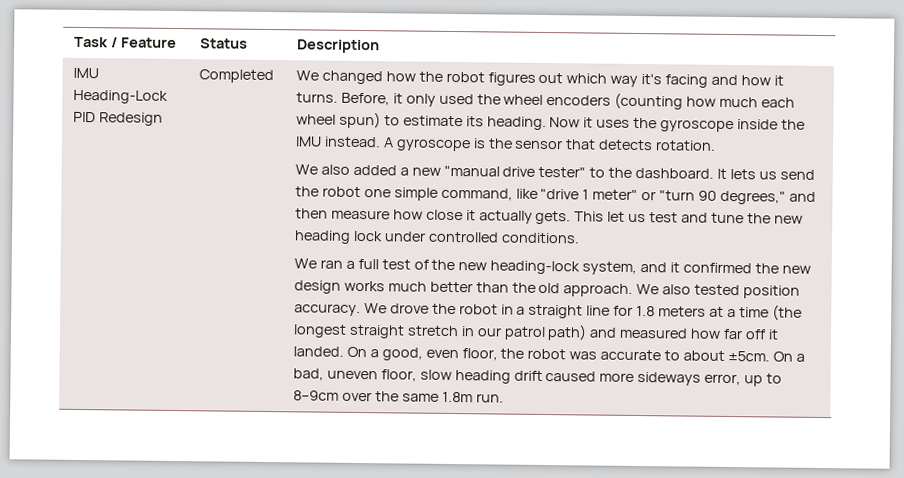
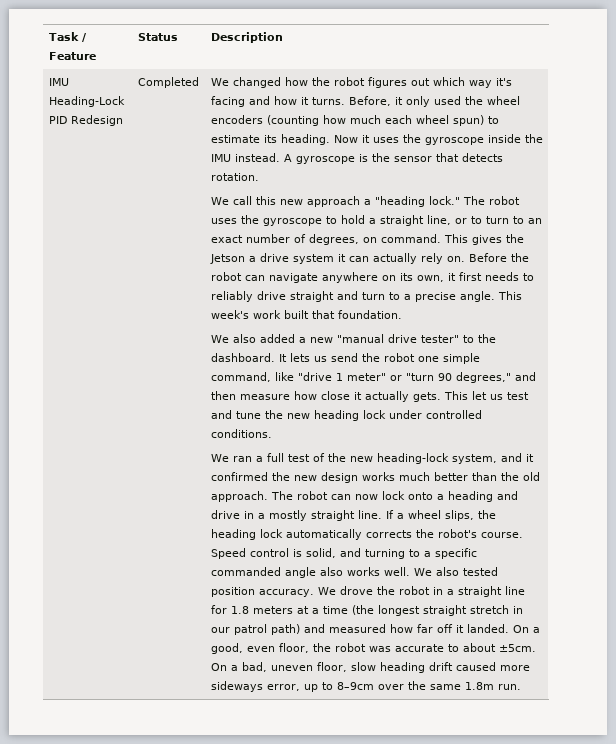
(717, 145) none -> [210,196,520,207] [210,215,542,226] [210,234,524,245] [209,253,529,264] [210,272,534,283] [210,291,522,302] [210,310,402,319] // We call this new approach a "heading lock." The robot uses the gyroscope to hold a straight line, or to turn to an exact number of degrees, on command. This gives the Jetson a drive system it can actually rely on. Before the robot can navigate anywhere on its own, it first needs to reliably drive straight and turn to a precise angle. This week's work built that foundation.
(634, 290) none -> [270,491,518,502] [210,510,496,521] [210,529,523,540] [210,548,477,559] [210,567,410,578] The robot can now lock onto a heading and drive in a mostly straight line. If a wheel slips, the heading lock automatically corrects the robot's course. Speed control is solid, and turning to a specific commanded angle also works well.

